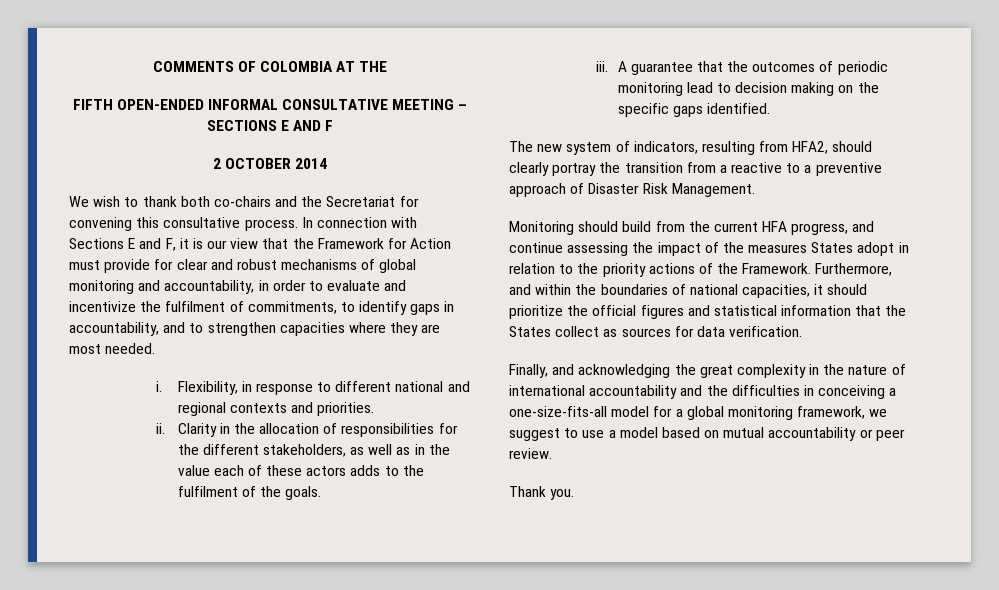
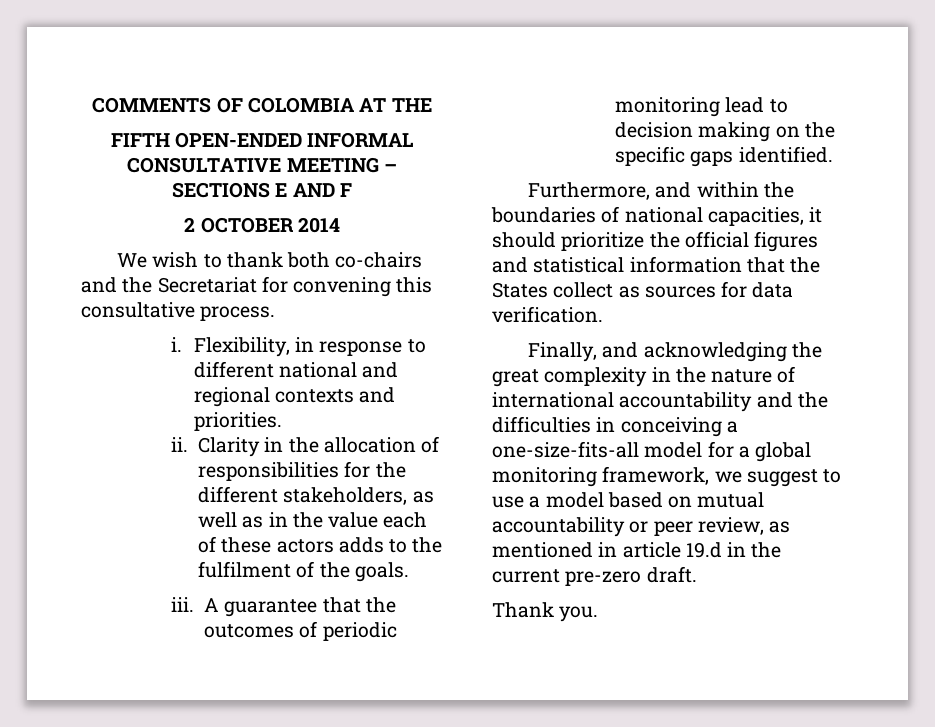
[301,217,418,228] [69,238,452,251] [69,259,417,273] [69,280,407,294] [69,301,455,315] [69,322,441,336] [69,343,156,354] In connection with Sections E and F, it is our view that the Framework for Action must provide for clear and robust mechanisms of global monitoring and accountability, in order to evaluate and incentivize the fulfilment of commitments, to identify gaps in accountability, and to strengthen capacities where they are most needed. -> (276, 313) none
[509,141,873,155] [509,162,882,176] [509,183,755,197] [509,221,875,235] [509,242,909,256] [509,263,812,277] The new system of indicators, resulting from HFA2, should clearly portray the transition from a reactive to a preventive approach of Disaster Risk Management. // Monitoring should build from the current HFA progress, and continue assessing the impact of the measures States adopt in relation to the priority actions of the Framework. -> (833, 154) none
[509,448,552,459] review. -> [697,517,791,535] [492,542,782,558] [492,566,697,586] review, as mentioned in article 19.d in the current pre-zero draft.

